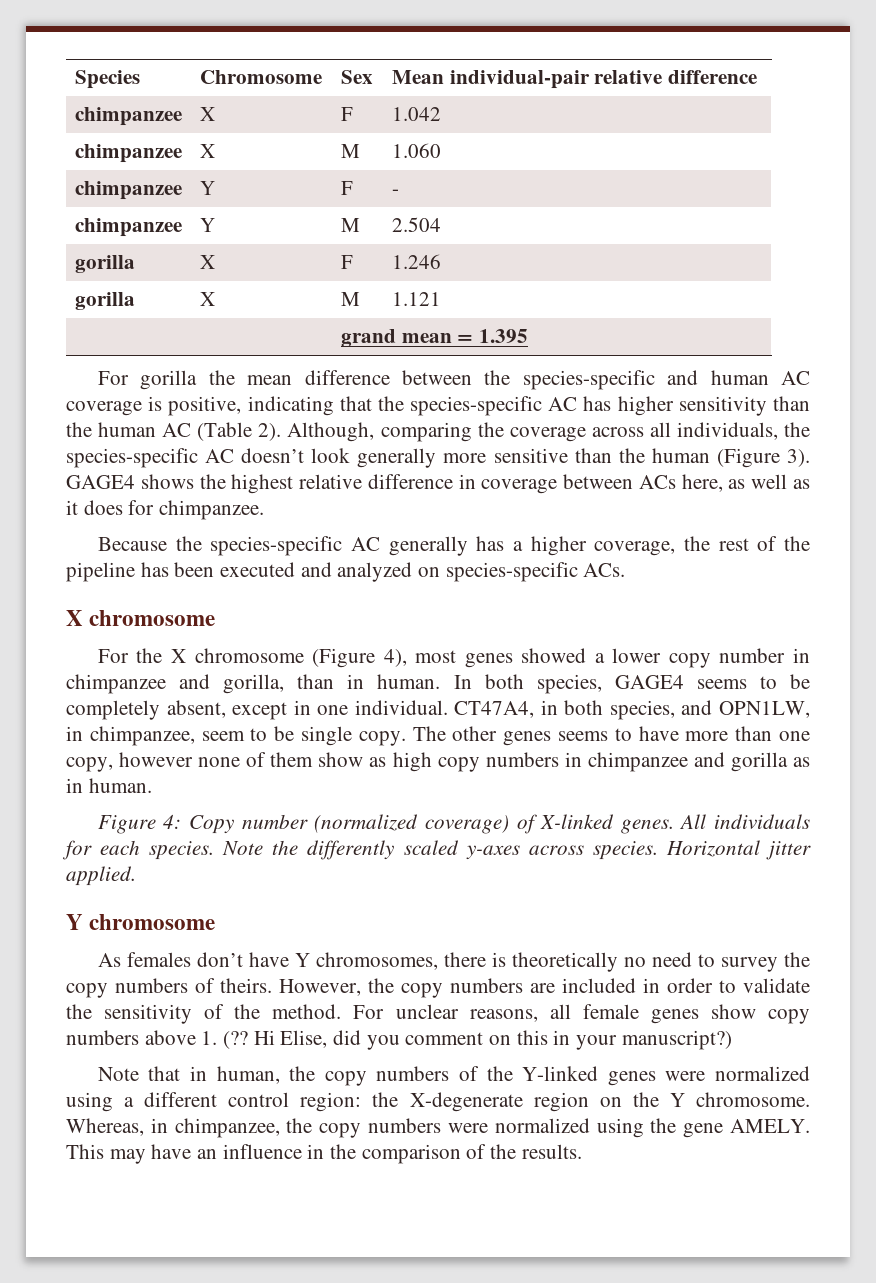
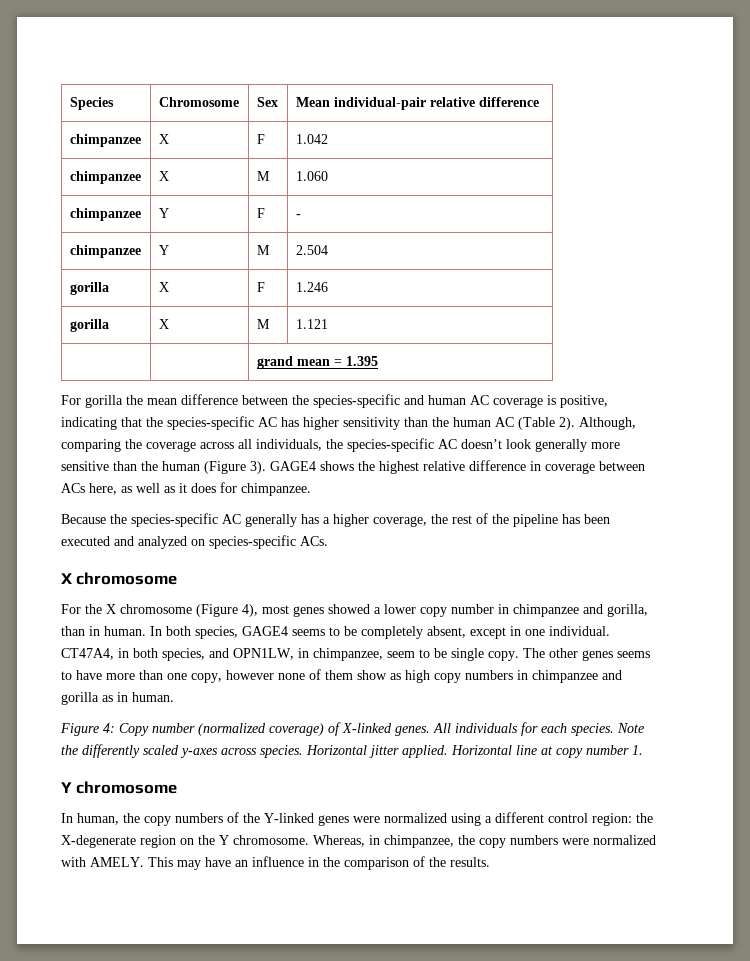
[66,914,216,930] [97,952,810,972] [66,978,810,998] [66,1004,811,1024] [66,1030,732,1050] [97,1066,208,1081] // Y chromosome // As females don’t have Y chromosomes, there is theoretically no need to survey the copy numbers of theirs. However, the copy numbers are included in order to validate the sensitivity of the method. For unclear reasons, all female genes show copy numbers above 1. (?? Hi Elise, did you comment on this in your manuscript?) // Note that in -> [451,745,643,758] [61,781,178,794] [61,813,73,823] Horizontal line at copy number 1. // Y chromosome // In
[596,1118,724,1138] using the gene -> [61,857,86,867] with

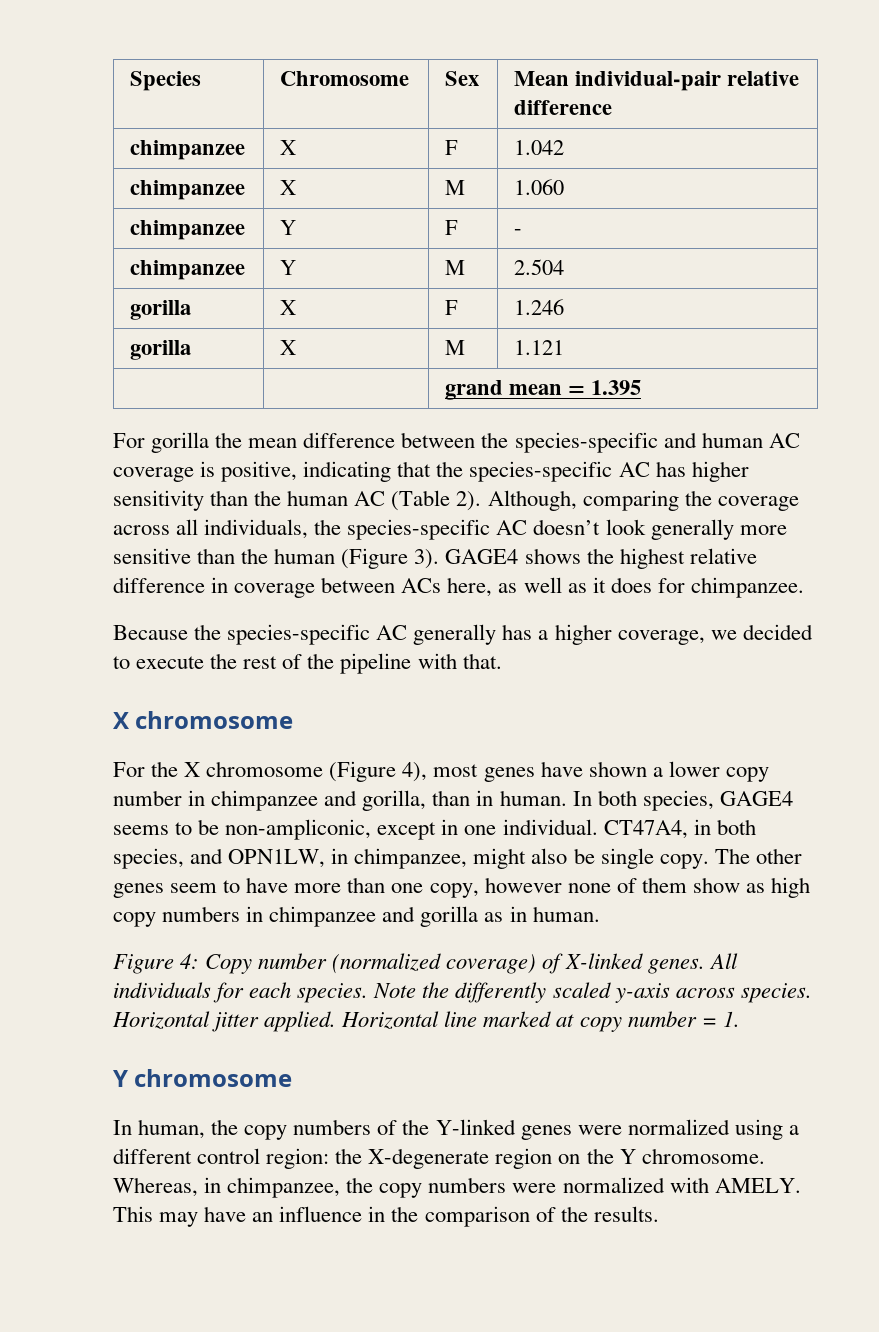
(427, 521) none -> [710,624,813,640] [113,656,205,669] we decided to execute
[562,514,610,524] [61,535,328,549] has been executed and analyzed on species-specific ACs. -> [417,653,502,669] with that.
[328,604,370,614] showed -> [540,761,647,777] have shown
[361,626,466,639] completely absent, -> [225,819,372,840] non-ampliconic,
[387,649,430,658] seem to -> [473,848,568,869] might also
[617,651,650,658] seems -> [170,883,218,893] seem
[180,748,218,758] y-axes -> [614,983,670,1003] y-axis
(537, 750) none -> [483,1011,552,1027] marked
(629, 750) none -> [701,1018,717,1027] =

